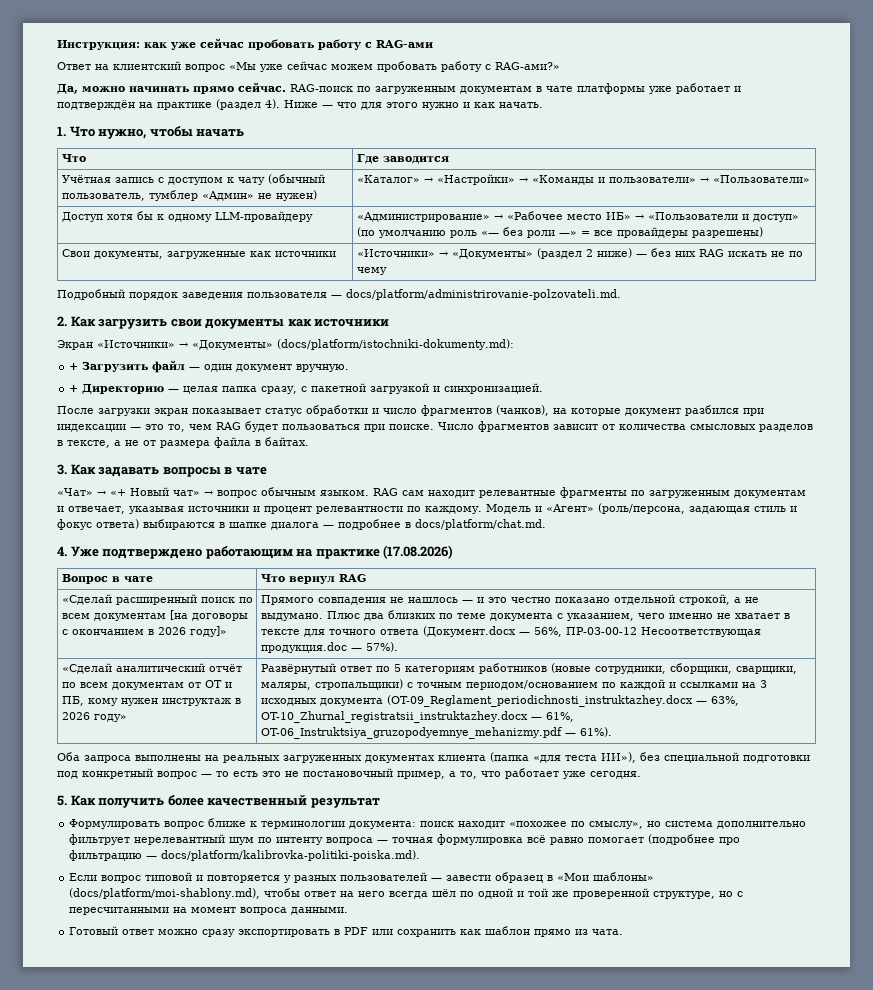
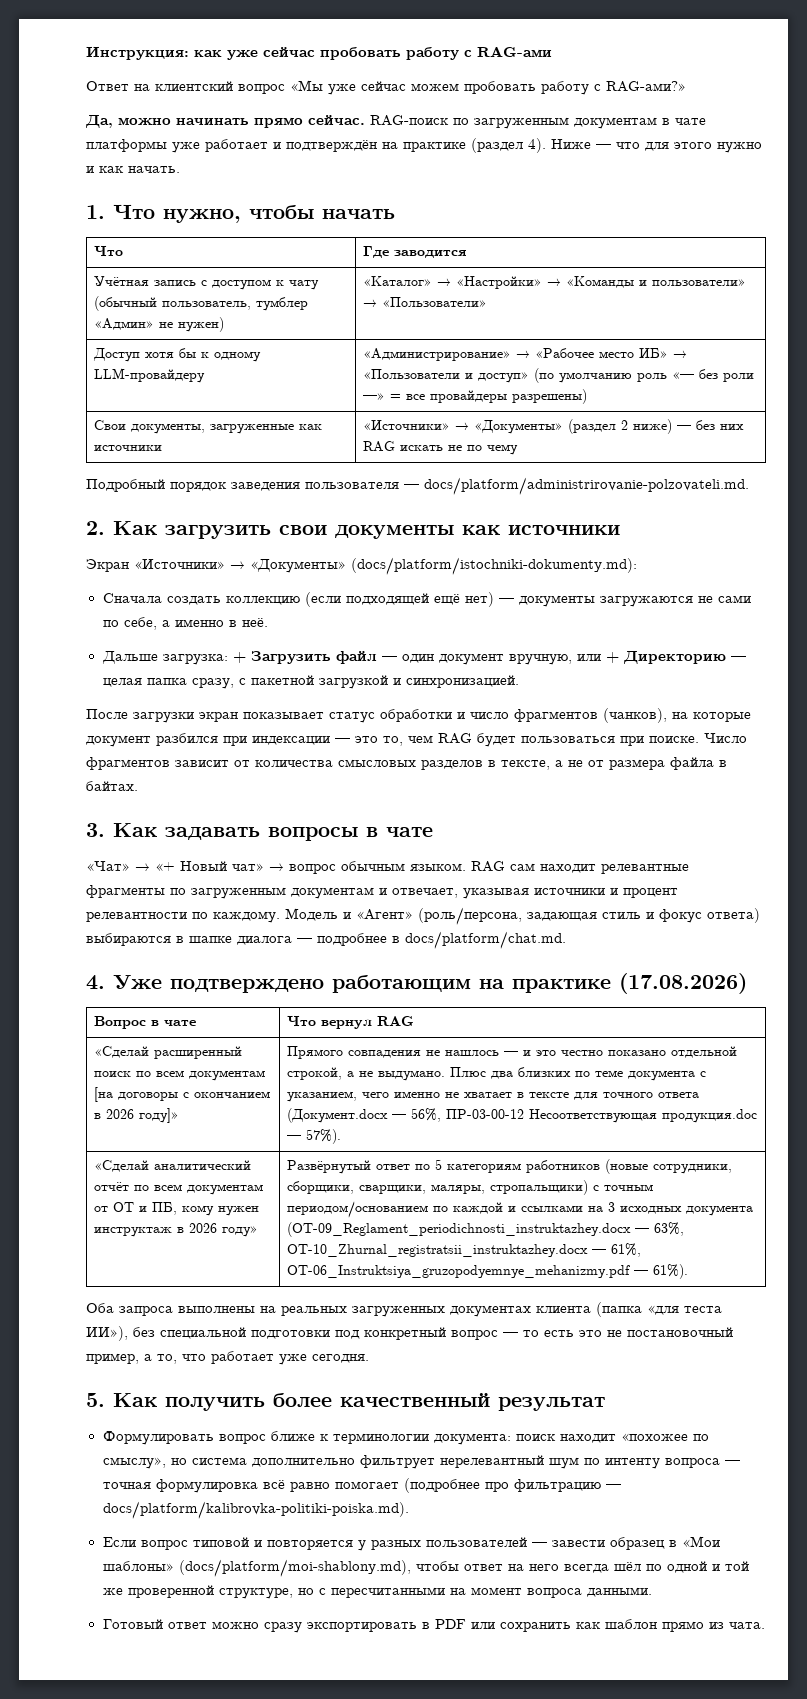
(514, 344) none -> [102,592,751,607] [102,617,268,630] [101,651,228,665] Сначала создать коллекцию (если подходящей ещё нет) — документы загружаются не сами по себе, а именно в неё. // Дальше загрузка:
[296,364,350,372] вручную. // -> [508,654,601,665] вручную, или

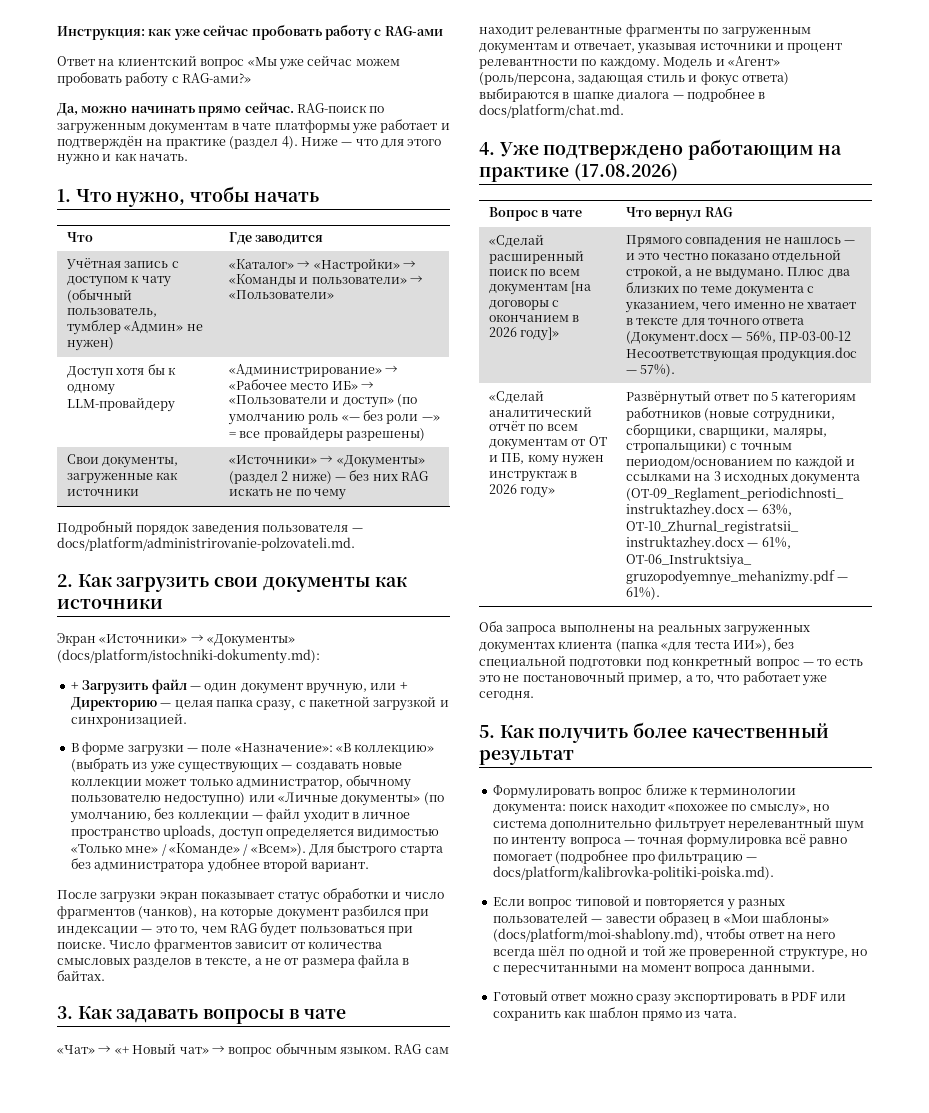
[102,592,751,607] [102,617,268,630] [101,651,228,665] Сначала создать коллекцию (если подходящей ещё нет) — документы загружаются не сами по себе, а именно в неё. // Дальше загрузка: -> (320, 656) none
(519, 681) none -> [70,742,435,756] [70,758,402,773] [70,775,412,790] [70,792,444,806] [69,808,411,823] [70,825,440,840] [70,842,443,856] [70,858,370,873] // В форме загрузки — поле «Назначение»: «В коллекцию» (выбрать из уже существующих — создавать новые коллекции может только администратор, обычному пользователю недоступно) или «Личные документы» (по умолчанию, без коллекции — файл уходит в личное пространство uploads, доступ определяется видимостью «Только мне» / «Команде» / «Всем»). Для быстрого старта без администратора удобнее второй вариант.

